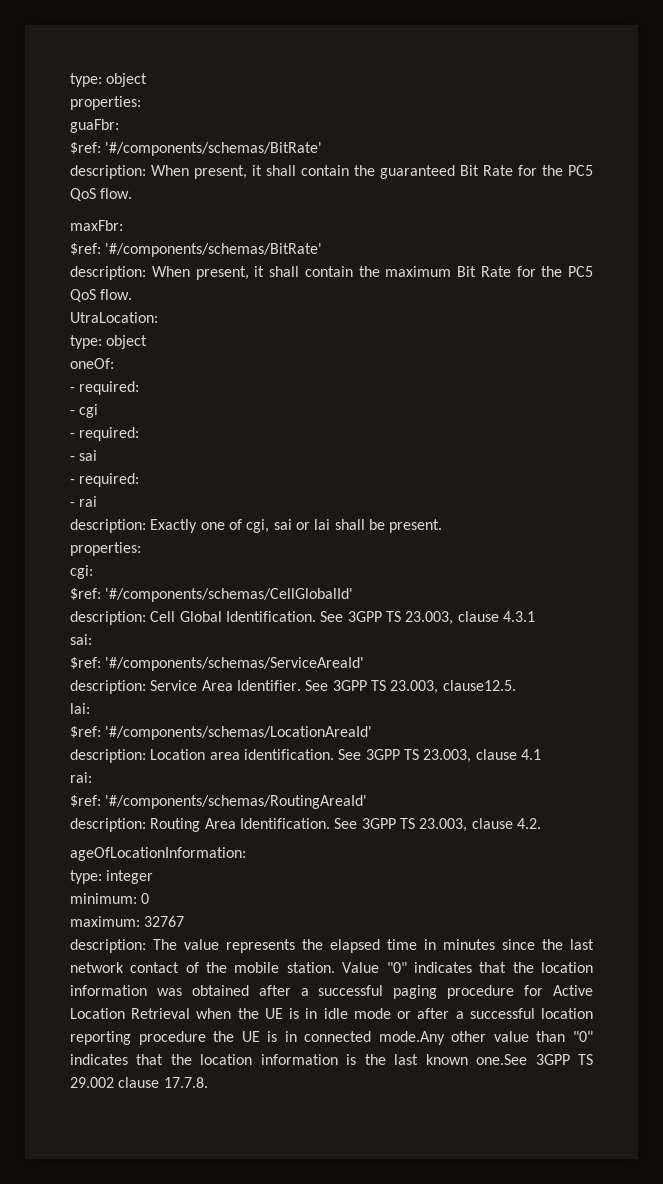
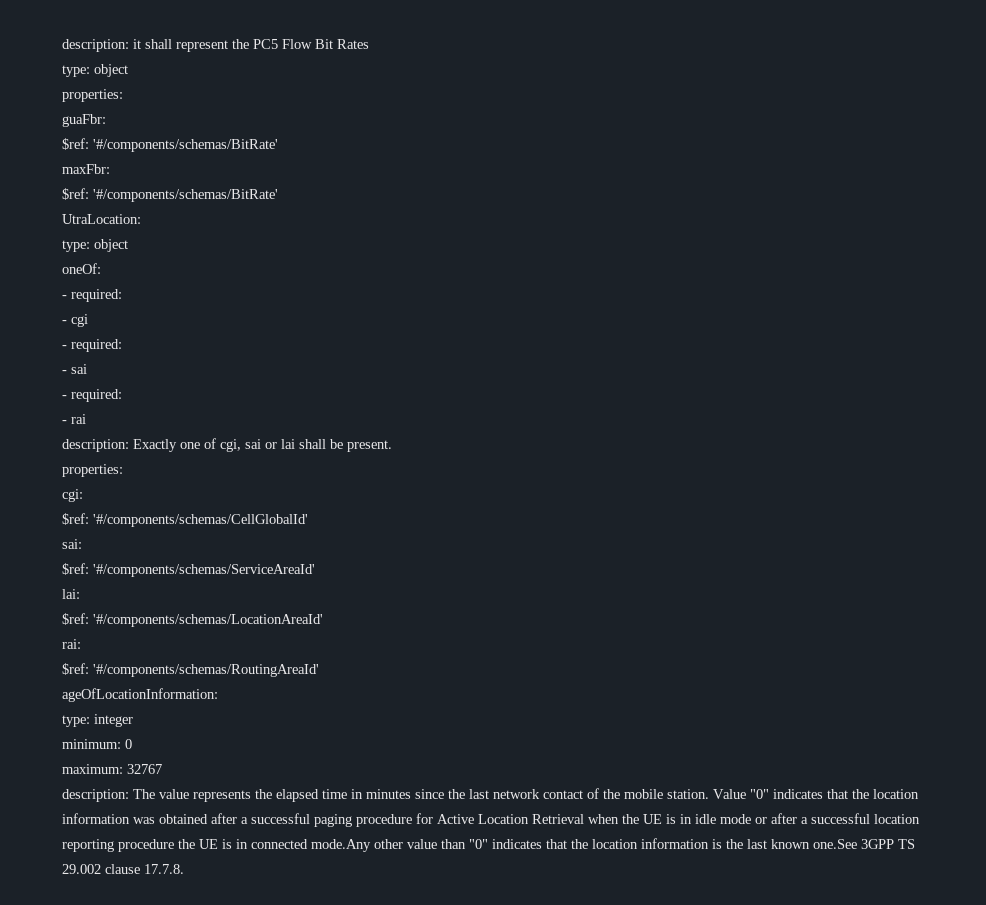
(70, 80) none -> [62,39,369,52] description: it shall represent the PC5 Flow Bit Rates //
[70,165,593,179] [70,188,133,201] [70,220,123,231] [70,243,323,257] [70,266,593,280] [70,289,133,302] description: When present, it shall contain the guaranteed Bit Rate for the PC5 QoS flow. // maxFbr: // $ref: '#/components/schemas/BitRate' // description: When present, it shall contain the maximum Bit Rate for the PC5 QoS flow. -> [62,164,110,174] [62,188,278,202] maxFbr: // $ref: '#/components/schemas/BitRate'
[70,611,535,625] [70,634,92,645] [70,657,365,671] [70,680,516,694] [70,703,90,714] [70,726,373,740] [70,749,541,763] [70,772,92,783] [70,795,368,809] [70,818,541,832] description: Cell Global Identification. See 3GPP TS 23.003, clause 4.3.1 // sai: // $ref: '#/components/schemas/ServiceAreaId' // description: Service Area Identifier. See 3GPP TS 23.003, clause12.5. // lai: // $ref: '#/components/schemas/LocationAreaId' // description: Location area identification. See 3GPP TS 23.003, clause 4.1 // rai: // $ref: '#/components/schemas/RoutingAreaId' // description: Routing Area Identification. See 3GPP TS 23.003, clause 4.2. -> [62,539,82,549] [62,563,315,577] [62,589,80,599] [62,613,323,627] [62,639,81,649] [62,663,319,677] sai: // $ref: '#/components/schemas/ServiceAreaId' // lai: // $ref: '#/components/schemas/LocationAreaId' // rai: // $ref: '#/components/schemas/RoutingAreaId'

